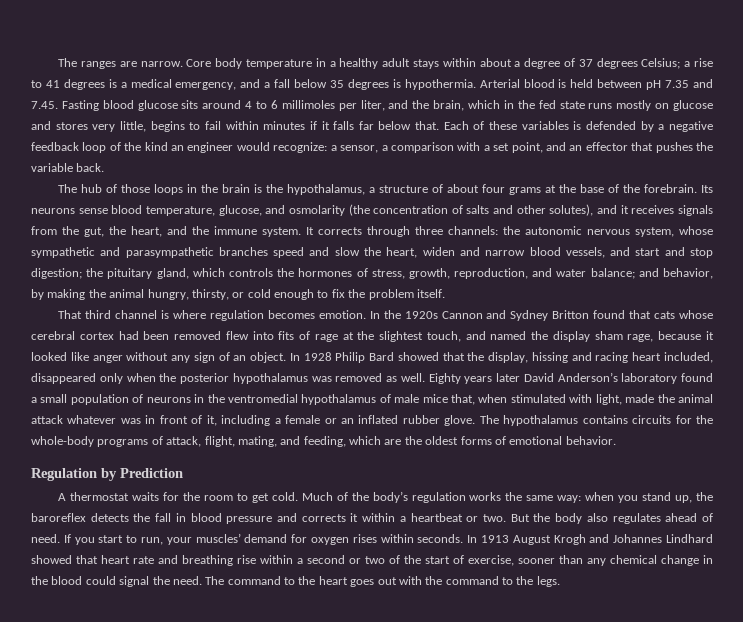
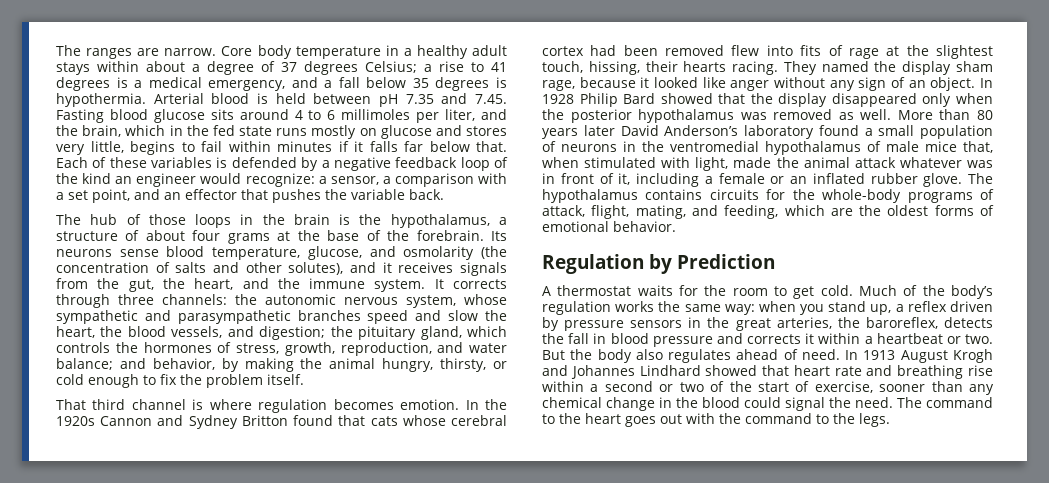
[422,247,713,258] widen and narrow blood vessels, and start and stop -> [100,326,254,338] the blood vessels, and
[465,331,486,340] and -> [588,61,817,75] hissing, their hearts racing. They
[488,352,714,363] display, hissing and racing heart included, -> [778,93,828,107] display
[428,373,461,384] Eighty -> [897,109,993,120] More than 80
[695,492,713,501] [31,513,86,522] the baroreflex -> [895,301,993,312] [542,317,938,331] a reflex driven by pressure sensors in the great arteries, the baroreflex,
[63,533,464,545] If you start to run, your muscles’ demand for oxygen rises within seconds. -> (840, 354) none

